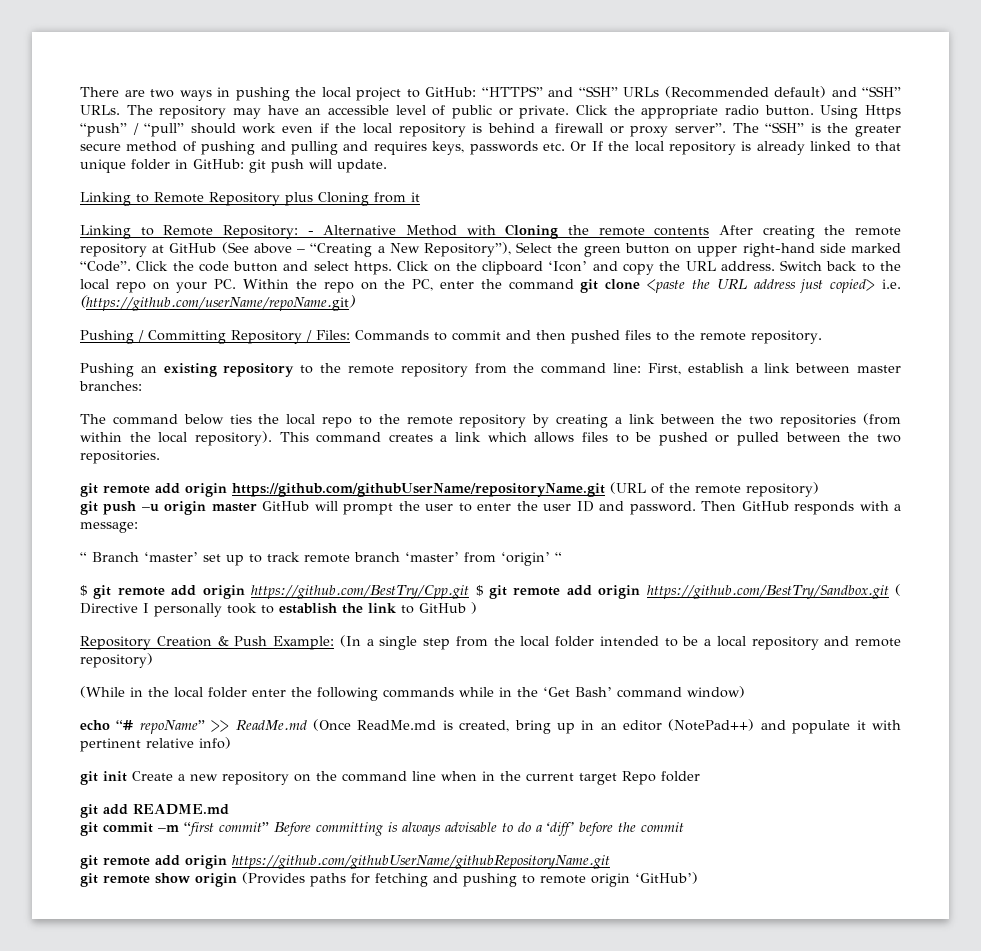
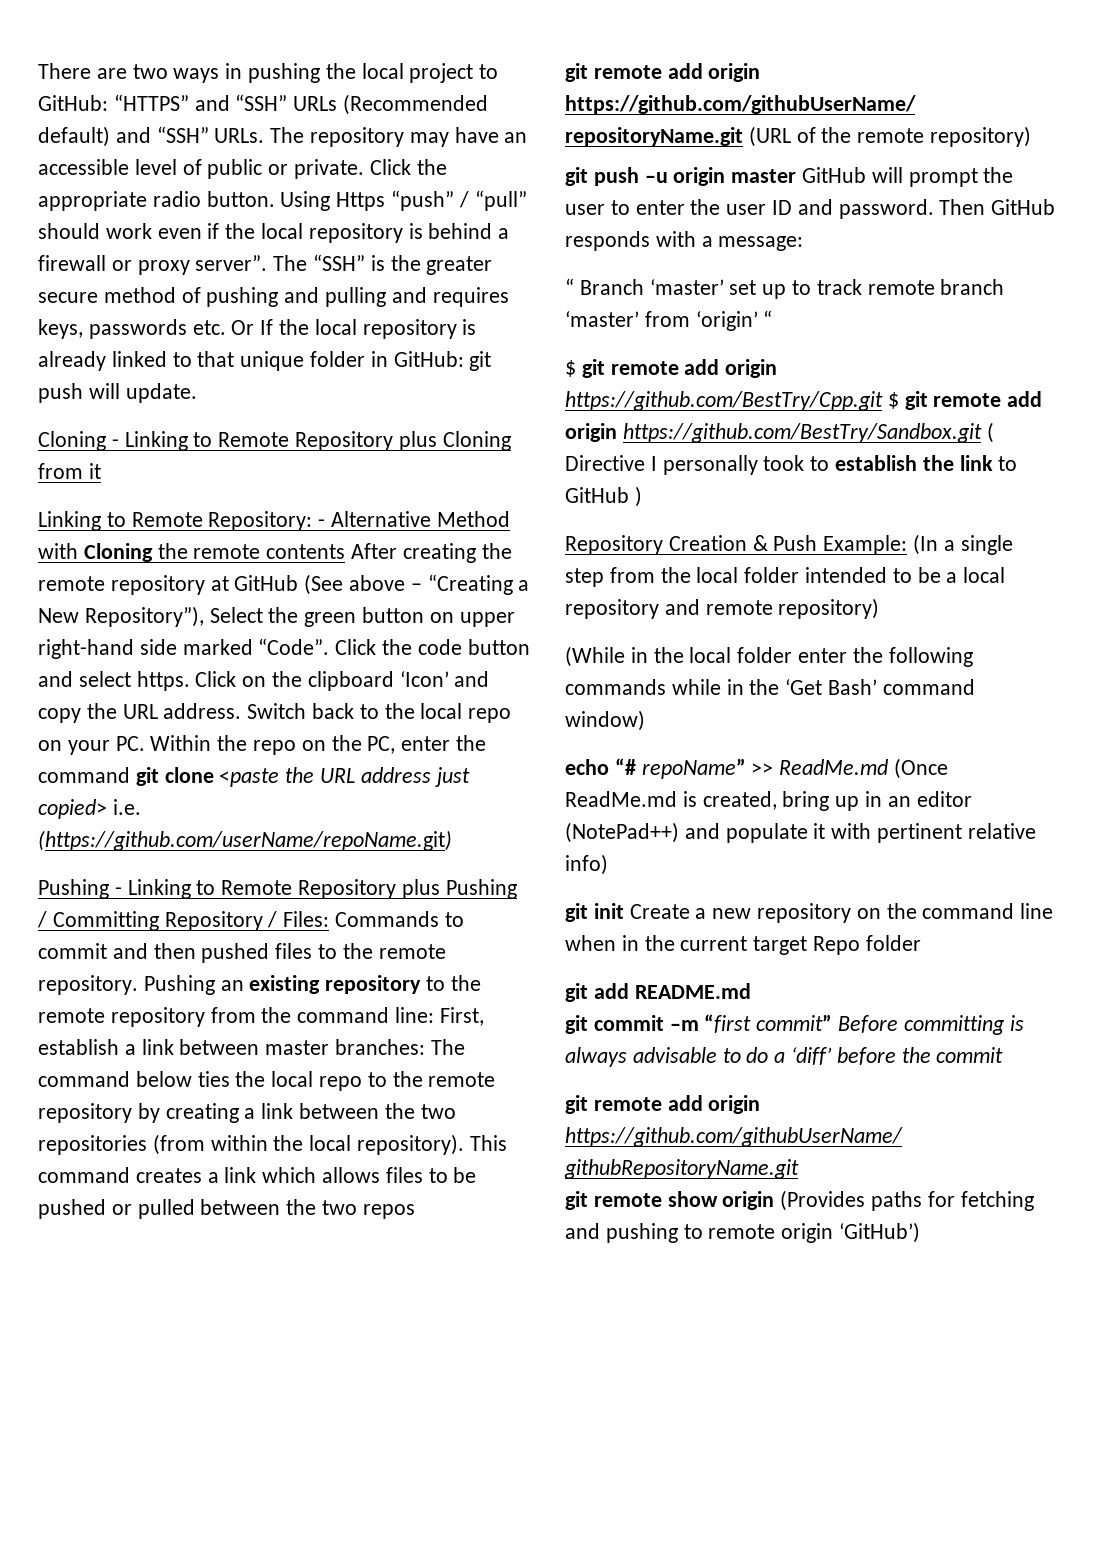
(387, 166) none -> [38,431,119,451] Cloning -
(134, 337) none -> [114,879,517,899] - Linking to Remote Repository plus Pushing
(822, 337) // -> (138, 985) none
(142, 386) // -> (426, 1047) none
[80,450,160,464] repositories. -> [362,1204,415,1219] repos

